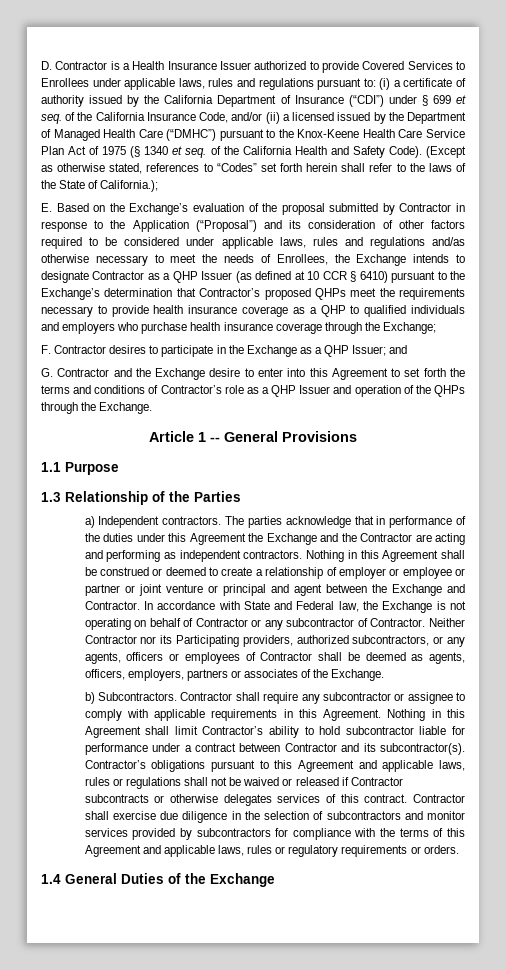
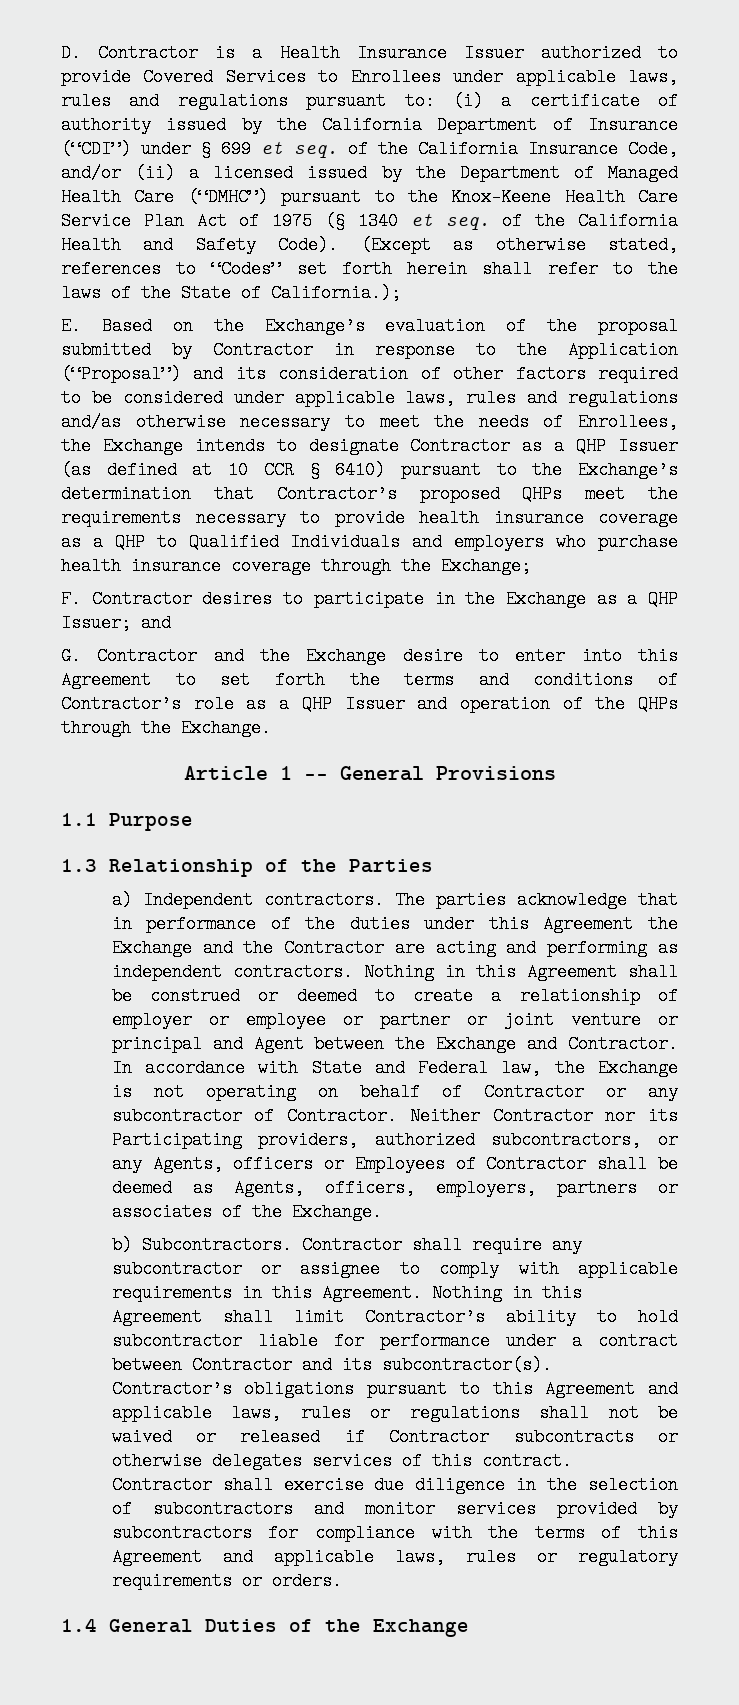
[364,305,465,317] qualified individuals -> [188,533,401,551] Qualified Individuals
[293,584,322,596] agent -> [253,1035,304,1053] Agent
[84,652,121,664] agents, -> [152,1155,223,1173] Agents,
[184,652,240,664] employees -> [354,1155,445,1173] Employees
[428,652,465,664] agents, -> [233,1179,304,1197] Agents,

